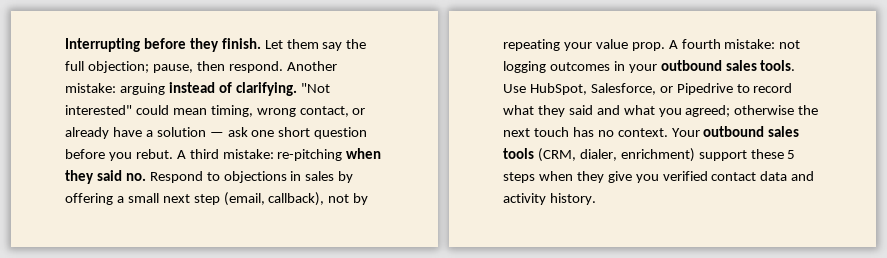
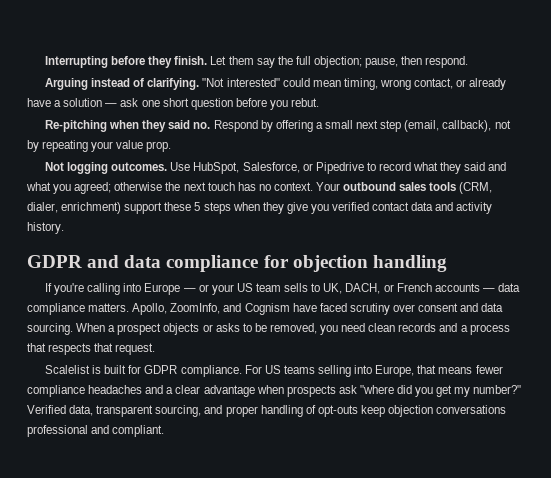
[286,61,337,71] [65,83,165,95] Another mistake: arguing -> [45,78,89,90] // Arguing
[176,149,343,161] A third mistake: re-pitching -> [45,120,108,132] // Re-pitching
[206,171,335,183] to objections in sales -> (258, 126) none
[668,39,801,49] [503,60,796,73] A fourth mistake: not logging outcomes in your outbound sales tools. -> [45,162,168,174] // Not logging outcomes.
(596, 199) none -> [27,255,447,272] [45,283,520,295] [27,303,504,315] [27,323,510,335] [27,343,156,355] [45,365,503,377] [27,385,522,397] [27,405,507,417] [27,425,165,437] // GDPR and data compliance for objection handling // If you're calling into Europe — or your US team sells to UK, DACH, or French accounts — data compliance matters. Apollo, ZoomInfo, and Cognism have faced scrutiny over consent and data sourcing. When a prospect objects or asks to be removed, you need clean records and a process that respects that request. // Scalelist is built for GDPR compliance. For US teams selling into Europe, that means fewer compliance headaches and a clear advantage when prospects ask "where did you get my number?" Verified data, transparent sourcing, and proper handling of opt-outs keep objection conversations professional and compliant.

